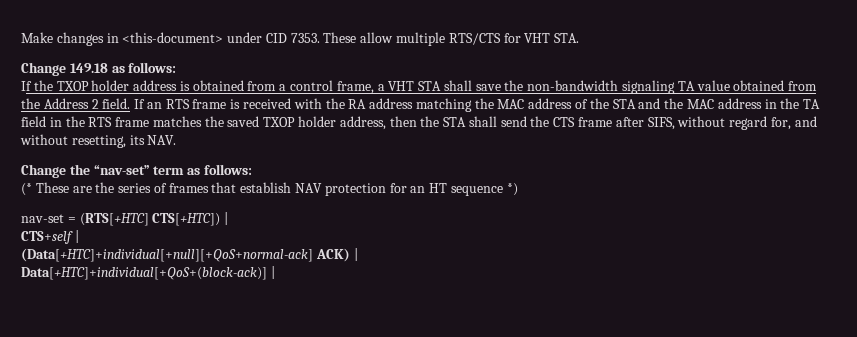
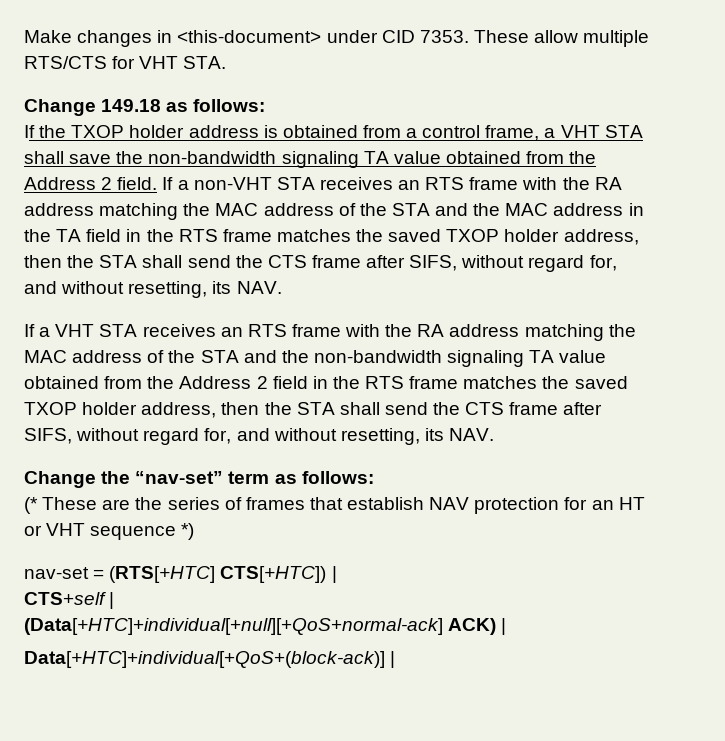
[146,98,292,109] an RTS frame is received -> [177,177,519,190] a non-VHT STA receives an RTS frame
(177, 140) none -> [24,324,636,341] [24,350,607,367] [24,376,628,389] [24,402,603,418] [24,428,495,445] // If a VHT STA receives an RTS frame with the RA address matching the MAC address of the STA and the non-bandwidth signaling TA value obtained from the Address 2 field in the RTS frame matches the saved TXOP holder address, then the STA shall send the CTS frame after SIFS, without regard for, and without resetting, its NAV.
(448, 188) none -> [24,523,86,536] or VHT

